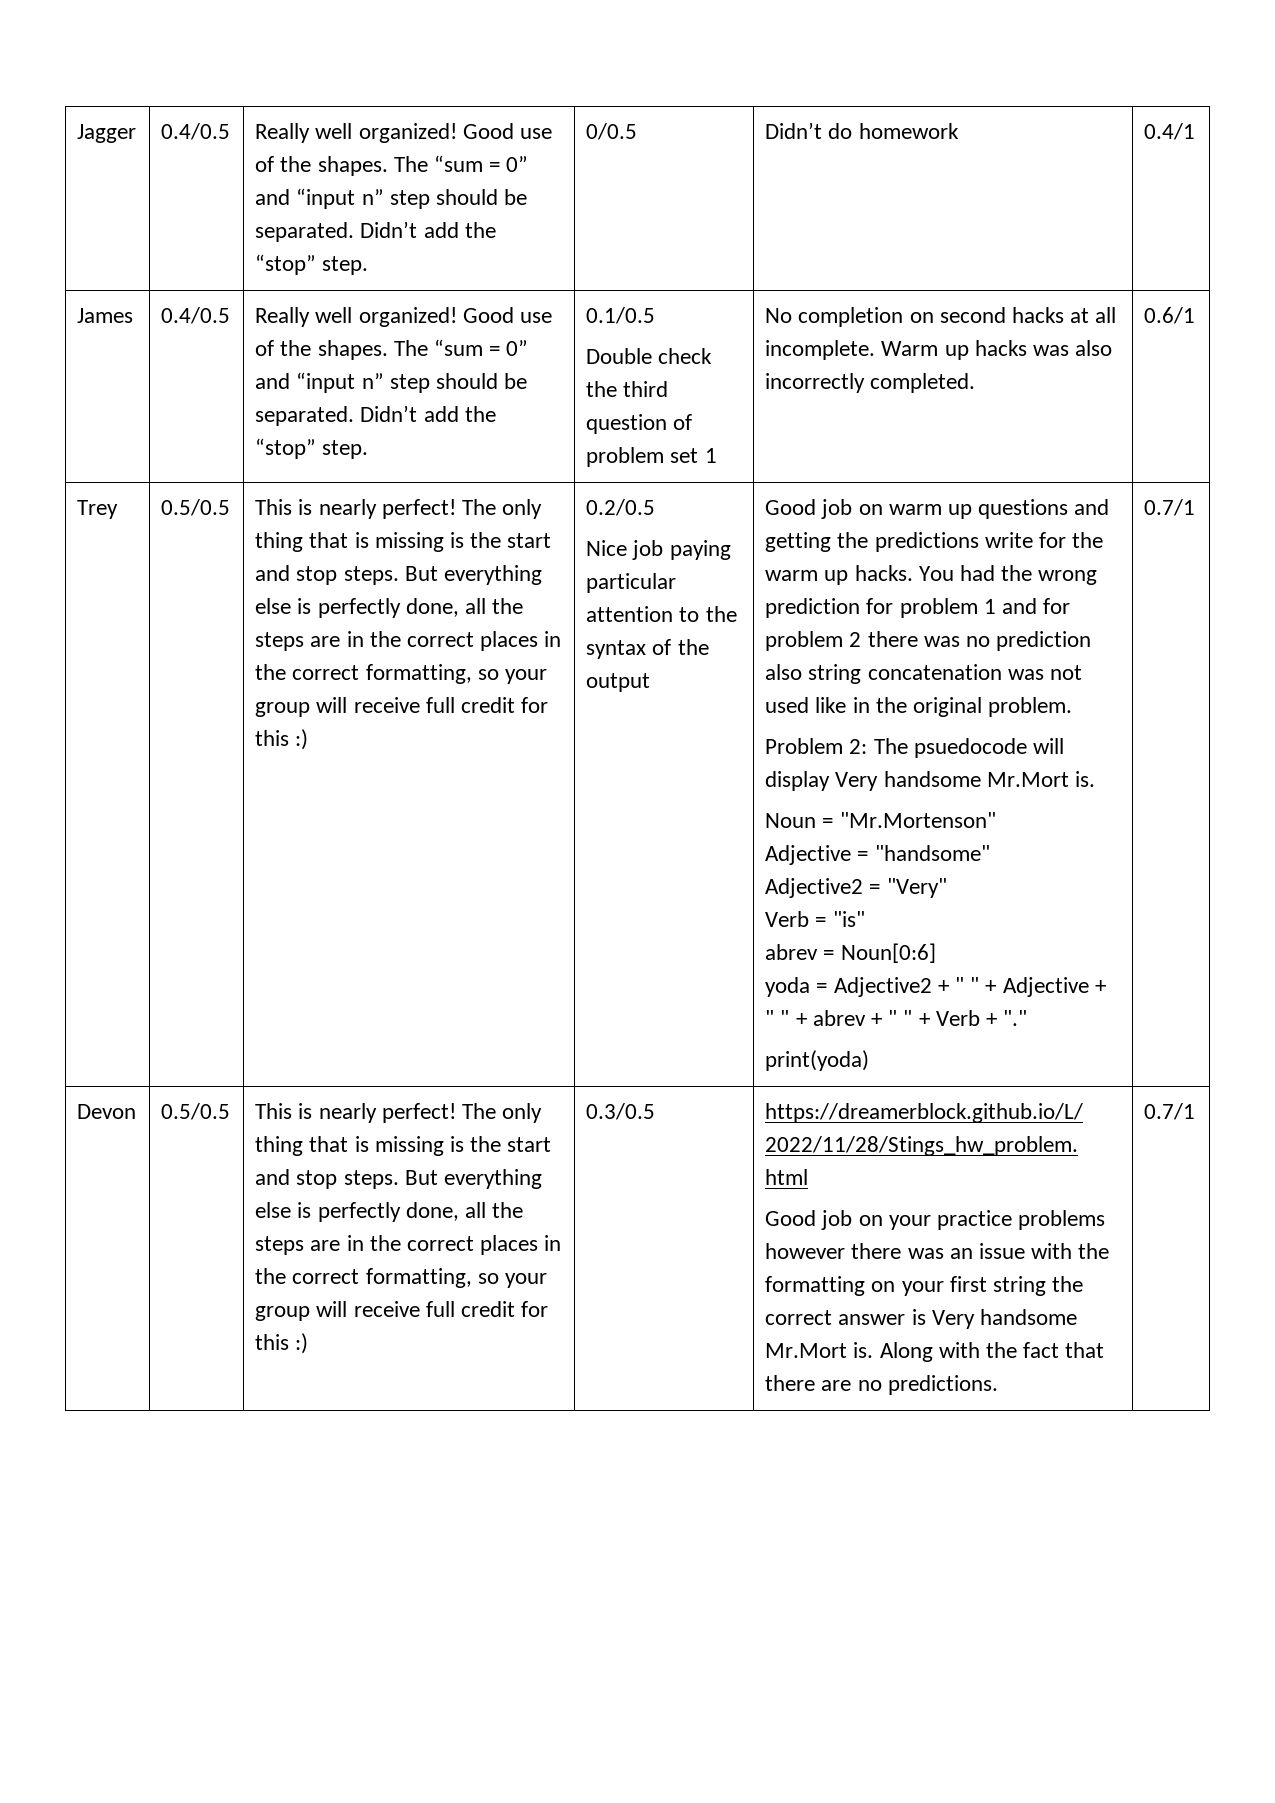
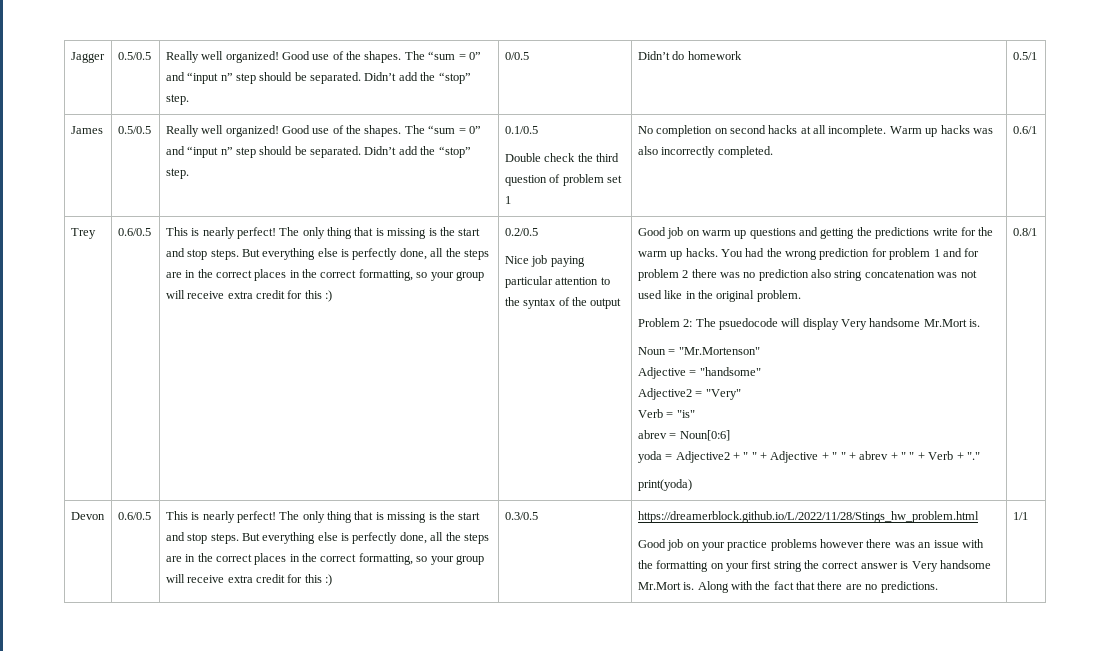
[161,123,231,140] 0.4/0.5 -> [117,52,151,60] 0.5/0.5
[1144,123,1196,140] 0.4/1 -> [1012,52,1037,60] 0.5/1
[161,307,231,324] 0.4/0.5 -> [117,126,151,134] 0.5/0.5
[161,499,231,516] 0.5/0.5 -> [117,228,151,236] 0.6/0.5
[425,697,455,713] full -> [227,291,253,299] extra
[1144,499,1196,516] 0.7/1 -> [1012,228,1037,236] 0.8/1
[161,1103,231,1120] 0.5/0.5 -> [117,512,151,520] 0.6/0.5
[425,1301,455,1317] full -> [227,575,253,583] extra
[1144,1103,1196,1120] 0.7/1 -> [1012,512,1028,520] 1/1

